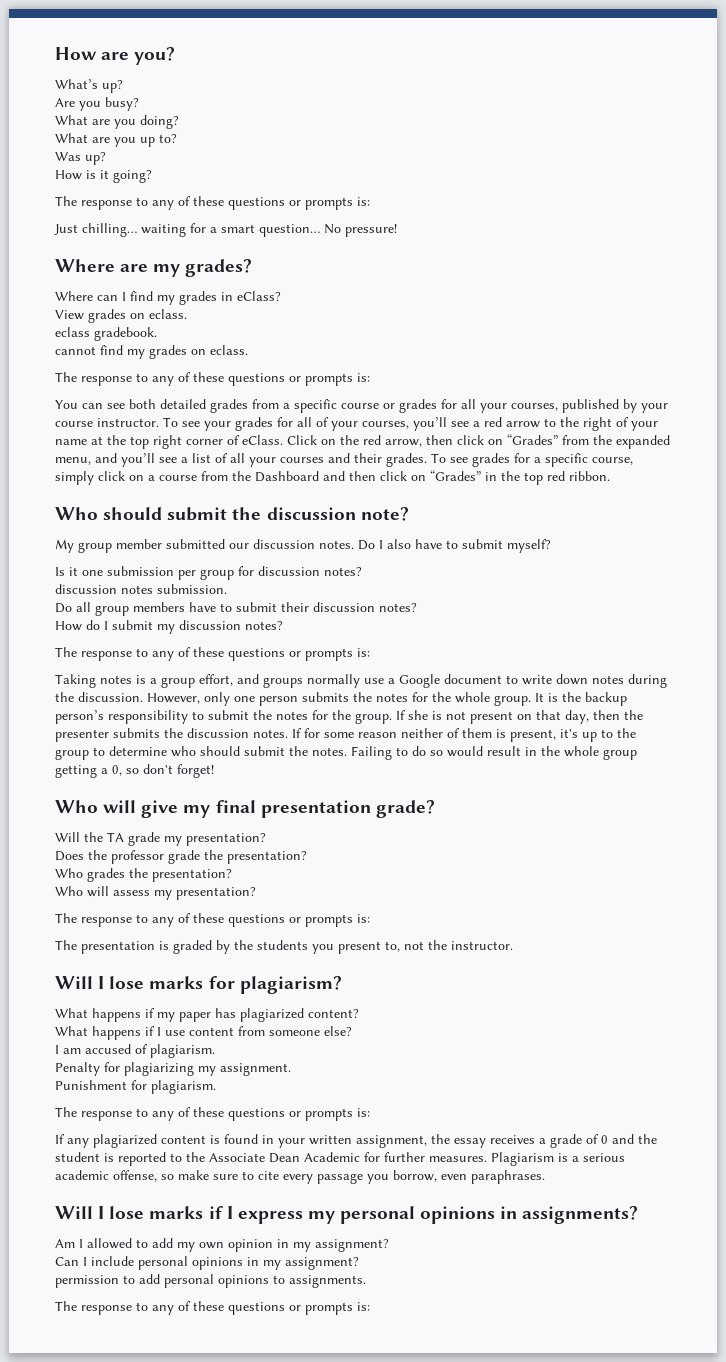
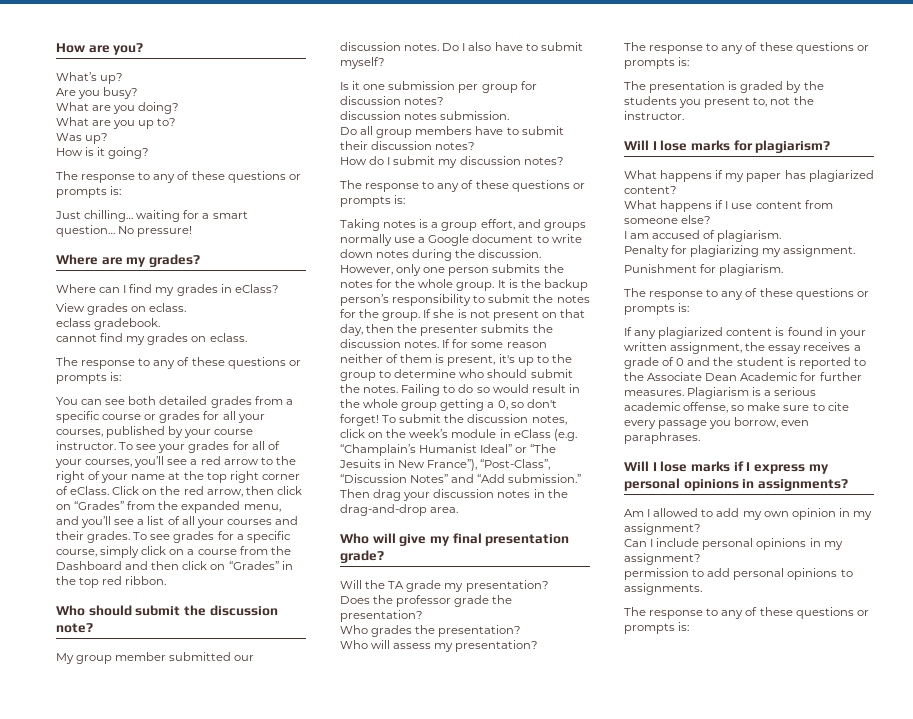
(214, 771) none -> [382,414,567,425] [340,429,577,441] [340,444,557,456] [339,459,551,471] [340,474,582,483] [340,489,568,501] [340,504,459,516] To submit the discussion notes, click on the week’s module in eClass (e.g. “Champlain’s Humanist Ideal” or “The Jesuits in New France”), “Post-Class”, “Discussion Notes” and “Add submission.” Then drag your discussion notes in the drag-and-drop area.

